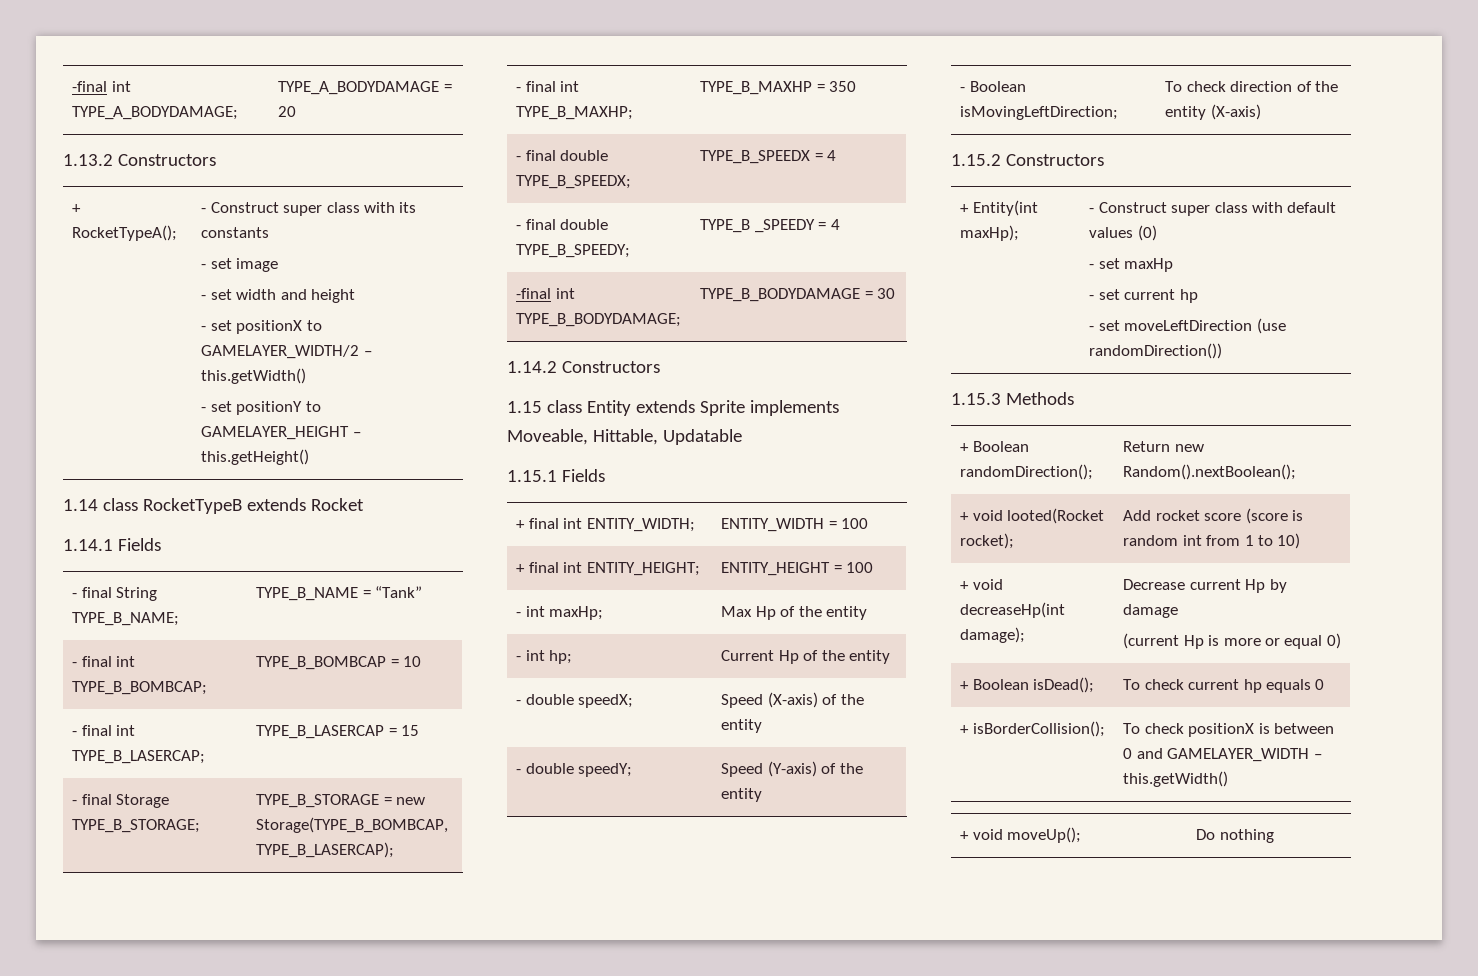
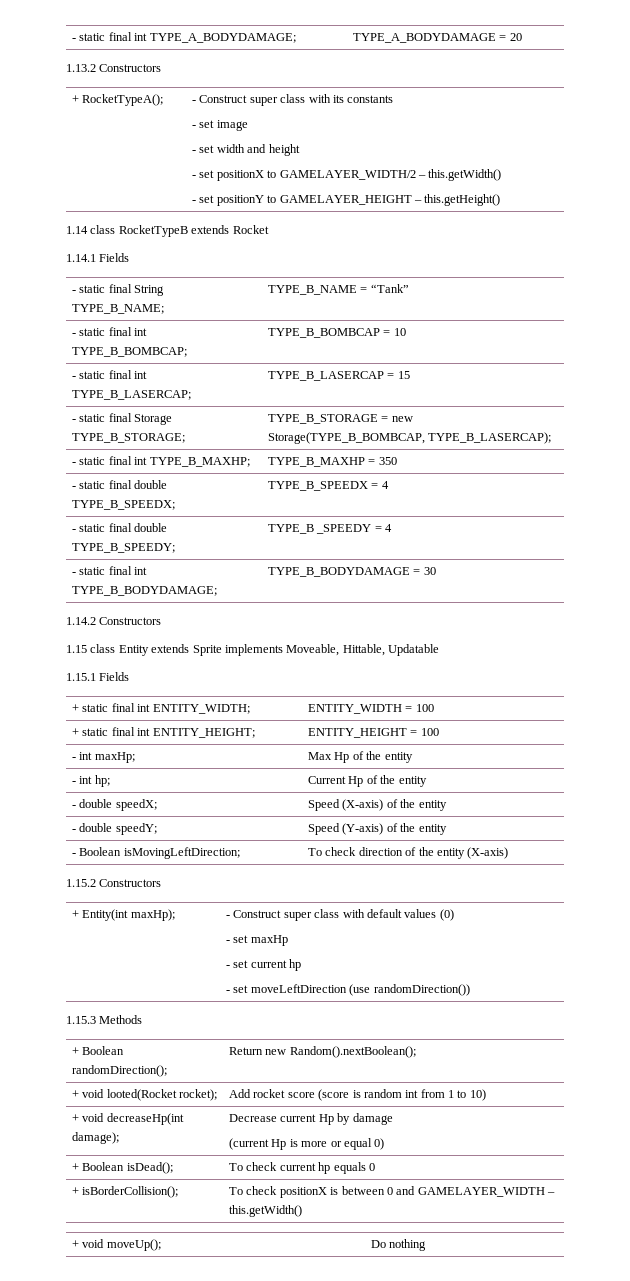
[72,81,108,92] -final -> [72,32,132,41] - static final
(78, 595) none -> [79,285,106,293] static
(78, 664) none -> [79,328,106,336] static
(78, 733) none -> [79,371,106,379] static
(78, 802) none -> [79,414,106,422] static
(522, 89) none -> [79,457,106,465] static
(522, 158) none -> [79,481,106,489] static
(522, 227) none -> [79,524,106,532] static
[516,288,552,299] -final -> [72,566,132,575] - static final
(526, 524) none -> [82,704,109,712] static
(526, 568) none -> [82,728,109,736] static

